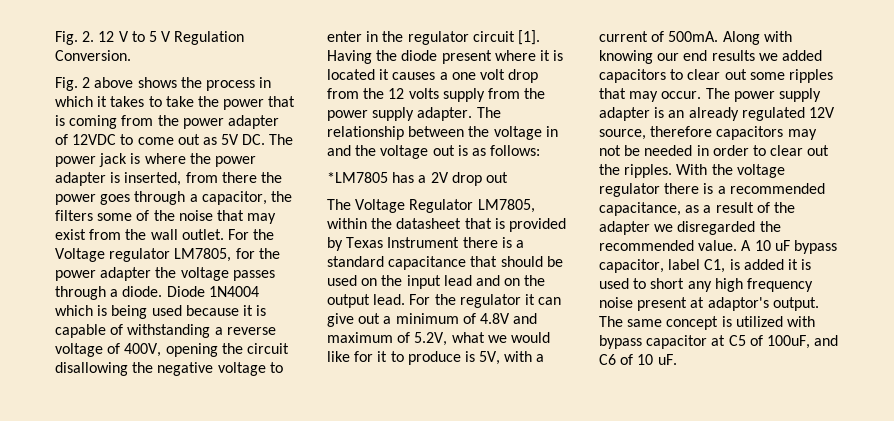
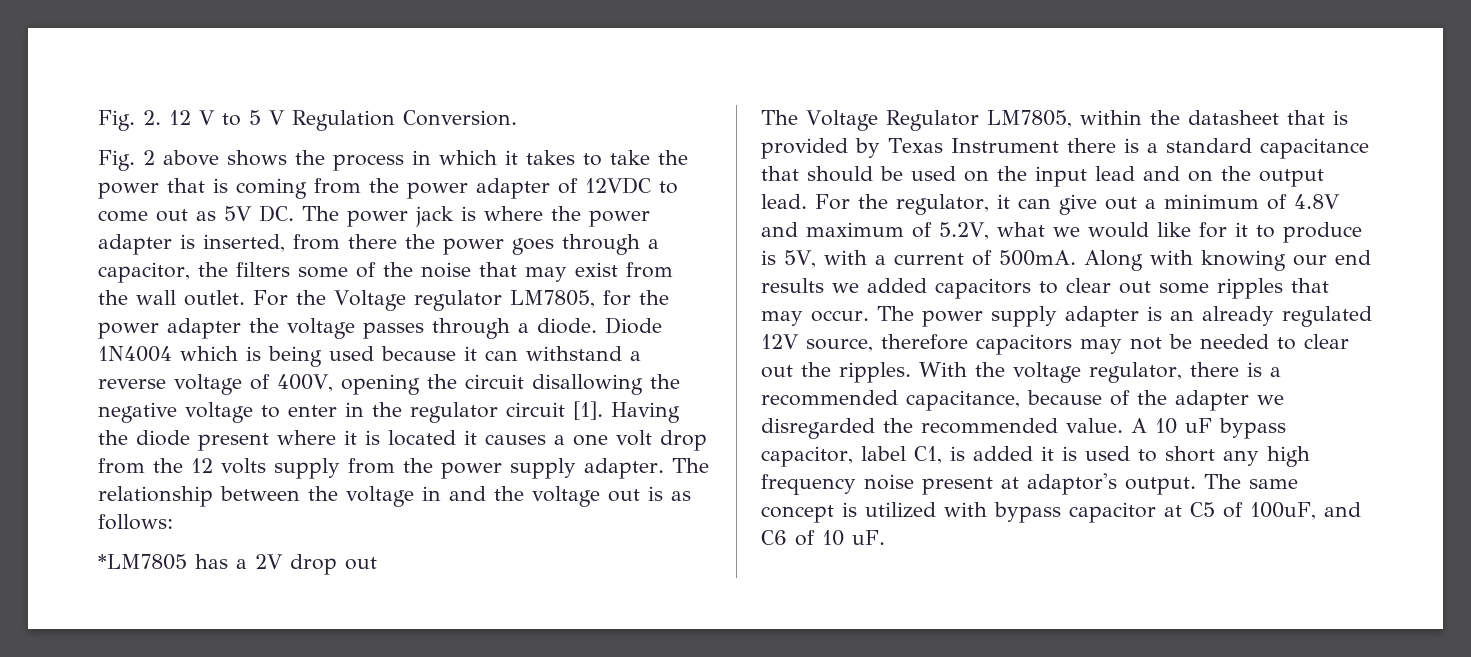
[256,305,267,316] [55,324,211,338] is capable of withstanding -> [485,346,622,361] can withstand
[459,294,521,308] regulator -> [896,194,989,215] regulator,
[696,145,749,156] in order -> (1269, 341) none
[599,183,660,197] regulator -> [1089,362,1182,383] regulator,
[685,202,754,213] as a result -> [1027,390,1102,405] because

